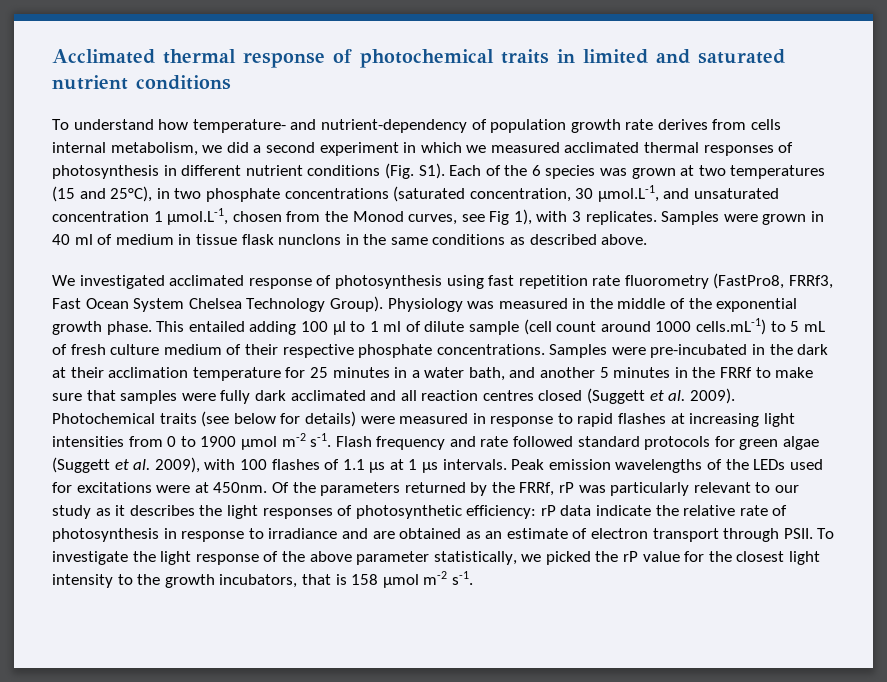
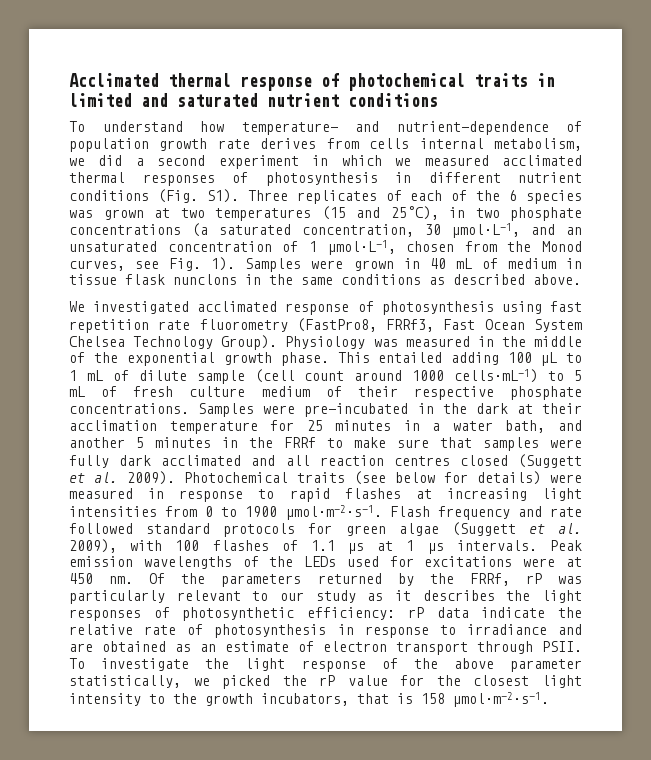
[320,119,467,133] nutrient-dependency -> [396,121,549,135] nutrient-dependence
[449,165,482,176] Each -> [247,190,443,204] Three replicates of each
[393,185,780,202] [52,208,229,225] (saturated concentration, 30 µmol.L-1, and unsaturated concentration 1 µmol.L-1, -> [192,223,582,238] [69,240,396,255] (a saturated concentration, 30 µmol·L-1, and an unsaturated concentration of 1 µmol·L-1,
[489,209,657,225] Fig 1), with 3 replicates. -> [169,257,236,271] Fig. 1).
[74,234,93,245] ml -> [455,258,472,269] mL
[332,321,346,335] µl -> [541,352,558,366] µL
[383,321,402,332] ml -> [86,370,103,381] mL
[696,318,767,335] cells.mL-1) -> [454,369,539,383] cells·mL-1)
[240,433,332,450] µmol m-2 s-1. -> [285,505,382,520] µmol·m-2·s-1.
[213,482,268,493] 450nm. -> [69,573,134,584] 450 nm.
[382,571,473,588] µmol m-2 s-1. -> [453,692,549,707] µmol·m-2·s-1.

